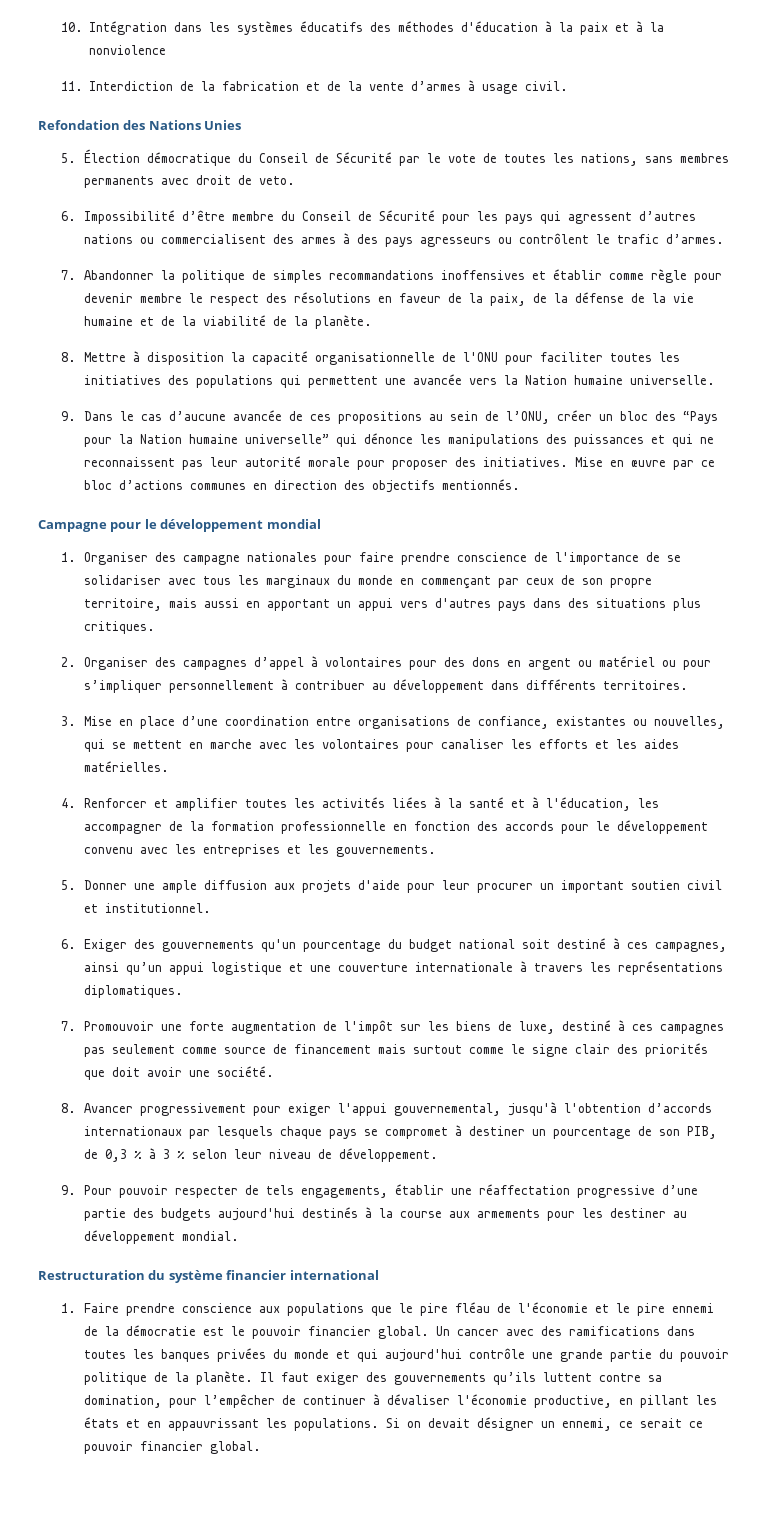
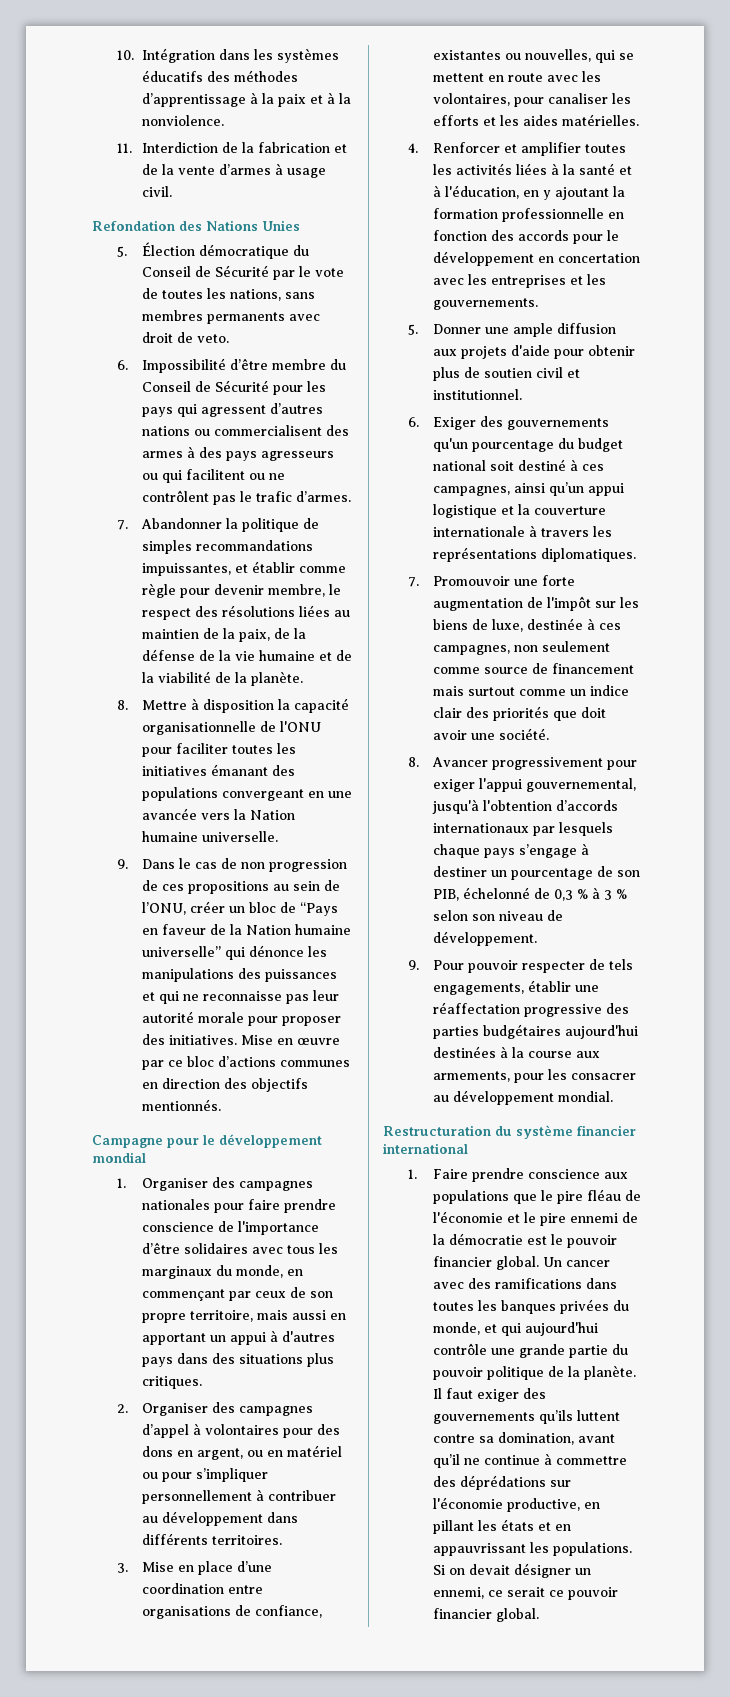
[461,21,539,32] d'éducation -> [141,93,246,107] d’apprentissage
[89,45,167,55] nonviolence -> [141,115,224,126] nonviolence.
[518,233,589,244] contrôlent -> [161,469,285,483] [141,490,236,505] qui facilitent ou ne contrôlent pas
[440,270,525,280] inoffensives -> [141,563,231,576] impuissantes,
[139,293,182,303] membre -> [267,584,325,597] membre,
[377,293,441,303] en faveur -> [298,605,350,617] [141,629,199,639] liées au maintien
(161, 380) none -> [210,764,268,776] émanant
[279,375,378,388] qui permettent -> [221,789,324,801] convergeant en
[168,410,282,421] d’aucune avancée -> [220,858,347,872] de non progression
[654,411,718,424] [83,437,112,447] des “Pays pour -> [279,902,338,916] [141,924,226,935] de “Pays en faveur de
[83,457,175,467] reconnaissent -> [202,991,282,1001] reconnaisse
[182,555,240,565] campagne -> [238,1181,313,1191] campagnes
[645,552,681,562] [83,575,161,585] de se solidariser -> [141,1242,248,1254] d’être solidaires
[357,575,393,585] monde -> [235,1265,283,1278] monde,
[399,601,428,608] vers -> [269,1330,278,1342] à
[527,658,592,670] argent ou -> [196,1448,283,1460] argent, ou en
[209,739,399,749] marche avec les volontaires -> [507,71,601,82] [432,93,510,106] route avec les volontaires,
[637,798,659,808] [83,821,183,834] les accompagner de -> [522,187,609,200] en y ajoutant
[83,847,133,854] convenu -> [537,253,640,263] en concertation
[441,880,624,893] leur procurer un important -> [587,345,635,356] [432,367,480,381] obtenir plus de
[309,965,331,972] une -> [517,504,530,515] la
[561,1020,724,1034] [83,1047,105,1057] destiné à ces campagnes pas -> [526,618,621,630] [432,645,538,655] destinée à ces campagnes, non
[510,1044,568,1057] le signe -> [569,685,629,696] un indice
[363,1127,448,1139] se compromet -> [518,844,577,858] s’engage
(717, 1132) none -> [462,887,530,899] échelonné
[233,1149,262,1159] leur -> [471,914,495,921] son
[661,1185,698,1195] [83,1207,358,1221] d’une partie des budgets aujourd'hui destinés -> [605,1003,629,1014] [432,1024,638,1039] [432,1046,496,1058] des parties budgétaires aujourd'hui destinées
[476,1208,666,1221] armements pour les destiner -> [432,1069,636,1083] armements, pour les consacrer
[293,1349,329,1359] monde -> [432,1322,480,1335] monde,
[168,1394,450,1408] pour l’empêcher de continuer à dévaliser -> [577,1434,615,1443] [432,1453,627,1468] [432,1475,571,1490] avant qu’il ne continue à commettre des déprédations sur

